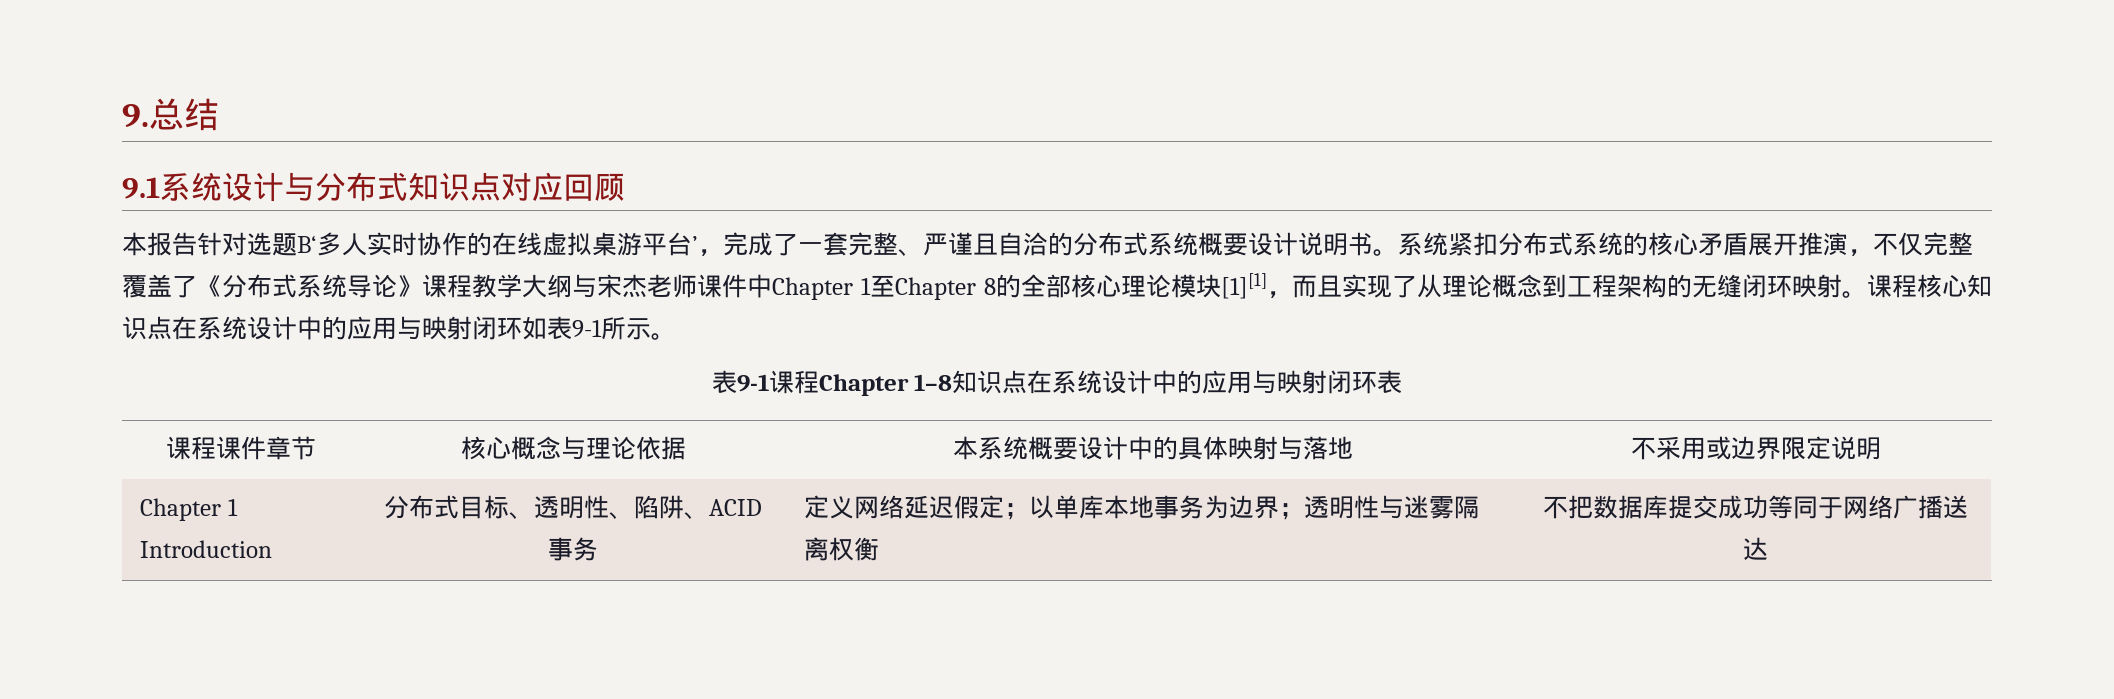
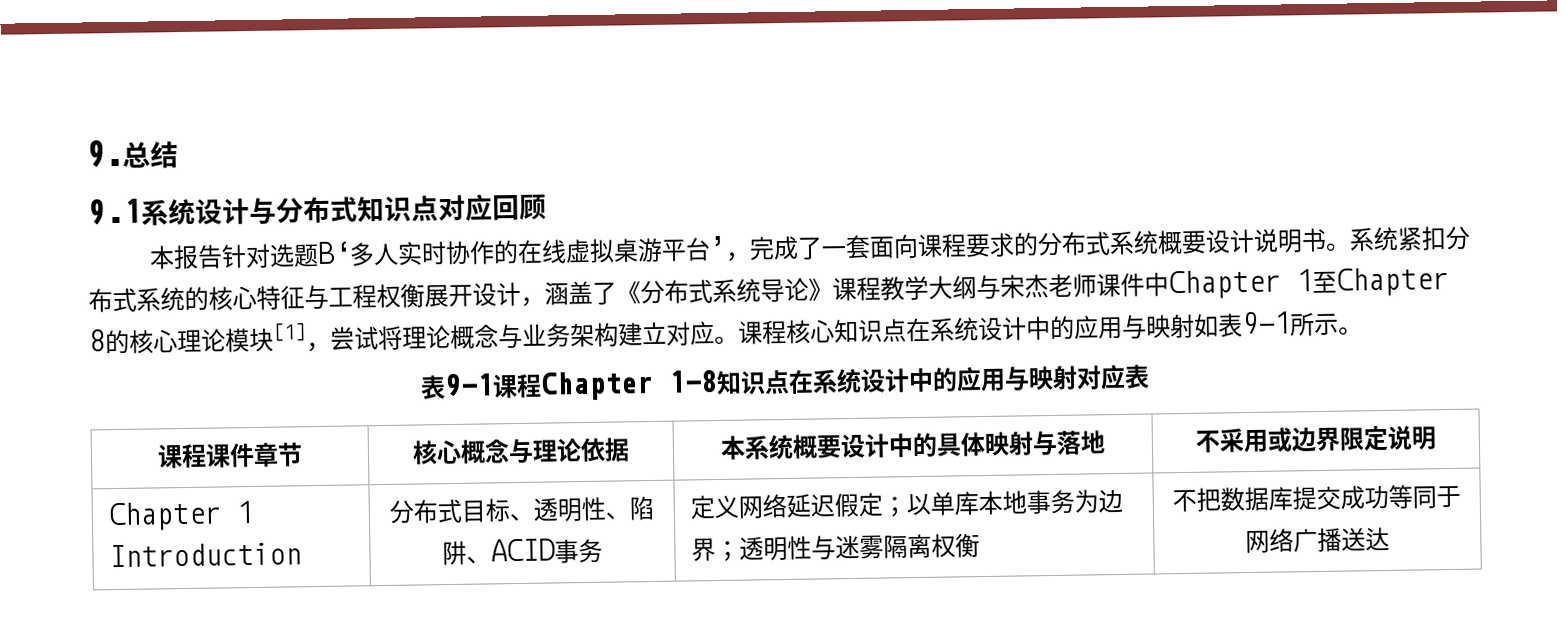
[848,232,1048,256] 完整、严谨且自洽 -> [868,232,1015,259] 面向课程要求
[1698,232,1973,257] [122,275,147,298] 矛盾展开推演，不仅完整覆 -> [256,281,569,310] 特征与工程权衡展开设计，涵
[1021,274,1071,298] 全部 -> (130, 342) none
[1221,273,1842,299] [1][1]，而且实现了从理论概念到工程架构的无缝闭环映射 -> [272,321,715,353] [1]，尝试将理论概念与业务架构建立对应
[472,316,522,340] 闭环 -> (1195, 326) none
[1327,370,1378,394] 闭环 -> [1075,364,1126,390] 对应

